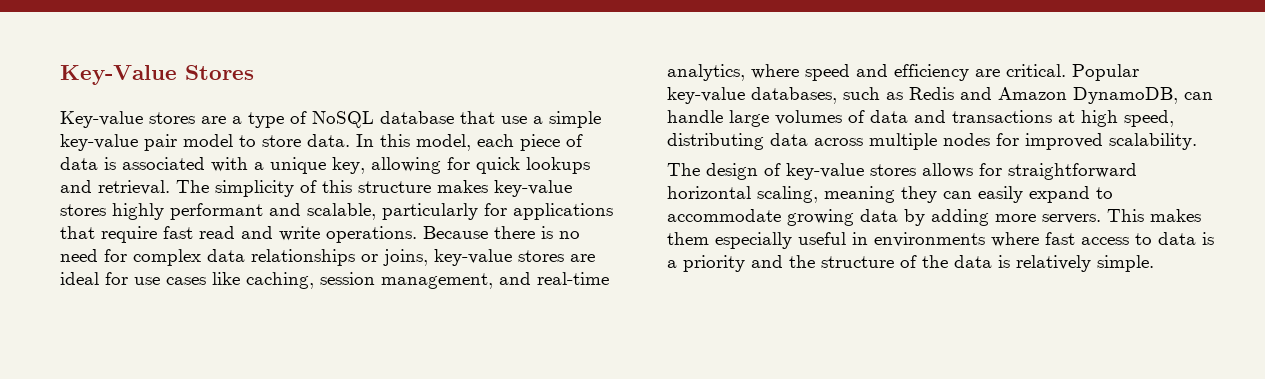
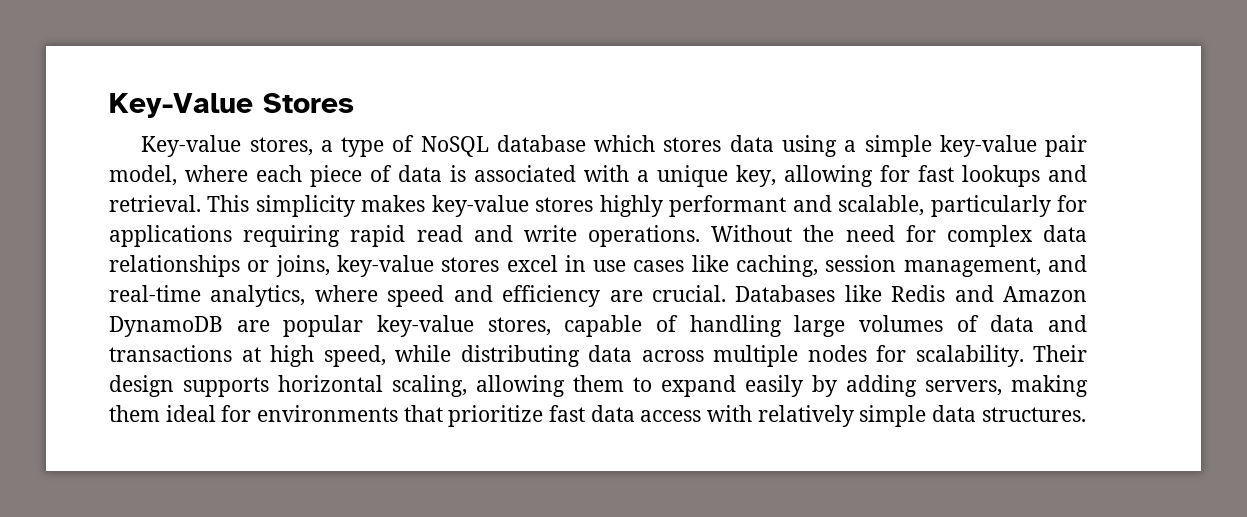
[149,112,226,124] stores are -> [249,137,313,156] stores,
[460,111,601,128] [60,134,471,151] that use a simple key-value pair model to store data. In this model, -> [594,135,1088,157] [109,165,248,186] which stores data using a simple key-value pair model, where
[476,157,520,174] quick -> [918,165,954,182] fast
[176,180,431,197] The simplicity of this structure -> [207,195,355,217] This simplicity
[60,226,193,243] that require fast -> [243,225,406,247] requiring rapid
[423,226,580,239] Because there is no -> [711,225,835,242] Without the
[570,254,595,262] [60,272,128,285] are ideal for -> [506,255,586,272] excel in
[1006,64,1139,81] [667,87,1213,104] [667,110,723,123] critical. Popular key-value databases, such as Redis and Amazon DynamoDB, can handle -> [651,285,1087,302] [109,315,782,337] crucial. Databases like Redis and Amazon DynamoDB are popular key-value stores, capable of handling
(1174, 118) none -> [395,345,451,362] while
[1025,133,1103,150] improved -> (906, 353) none
[667,163,1137,180] [667,186,1113,203] [667,209,1201,226] [667,232,1214,249] [667,255,1154,272] // The design of key-value stores allows for straightforward horizontal scaling, meaning they can easily expand to accommodate growing data by adding more servers. This makes them especially useful in environments where fast access to data is a priority and the structure of the data is relatively simple. -> [1033,345,1087,362] [109,375,1088,397] [109,405,1086,427] Their design supports horizontal scaling, allowing them to expand easily by adding servers, making them ideal for environments that prioritize fast data access with relatively simple data structures.

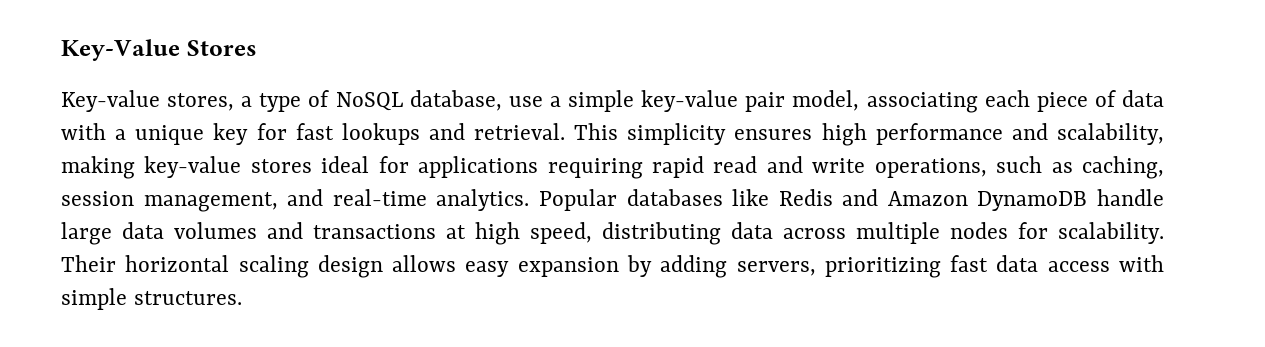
[496,135,837,157] database which stores data using -> [409,90,543,111] database, use
[185,165,248,182] where -> [866,92,978,113] associating
[450,165,576,182] is associated -> (1164, 98) none
[736,165,873,187] key, allowing -> [213,123,249,145] key
[361,195,1051,217] makes key-value stores highly performant and scalable, particularly -> [734,123,1164,146] [61,156,370,179] ensures high performance and scalability, making key-value stores ideal
[588,225,1087,247] [109,255,729,277] operations. Without the need for complex data relationships or joins, key-value stores excel in use cases like -> [874,156,1073,178] operations, such as
[210,285,836,307] analytics, where speed and efficiency are crucial. Databases -> [436,189,723,211] analytics. Popular databases
[236,315,1035,337] are popular key-value stores, capable of handling large volumes of data -> [1097,189,1165,206] [61,222,257,245] handle large data volumes
[395,345,451,362] while -> (592, 233) none
[109,375,1088,397] [109,405,544,427] design supports horizontal scaling, allowing them to expand easily by adding servers, making them ideal for environments that prioritize -> [125,255,941,278] horizontal scaling design allows easy expansion by adding servers, prioritizing
[757,405,977,427] relatively simple data -> [61,288,127,310] simple

